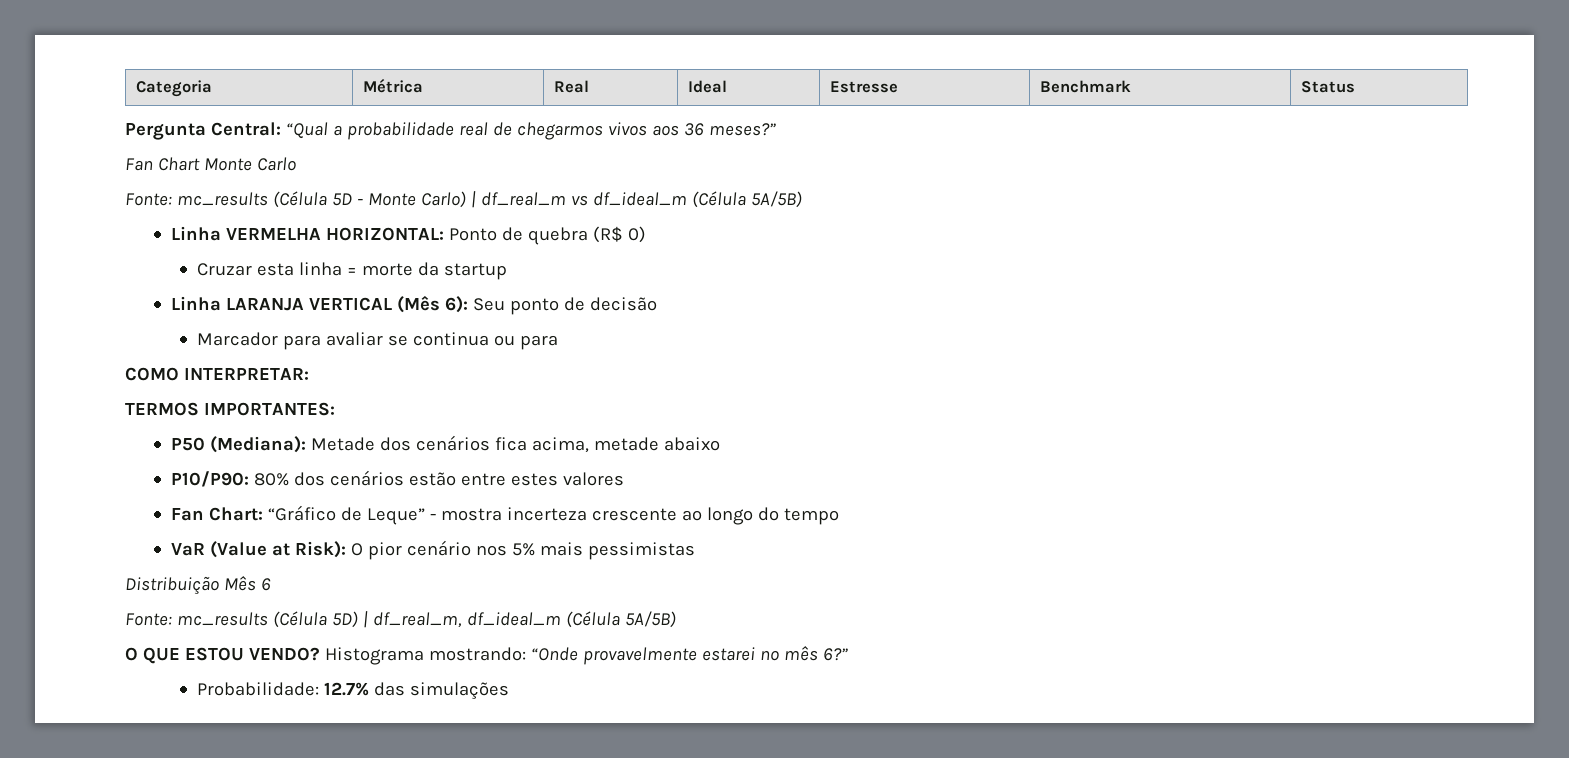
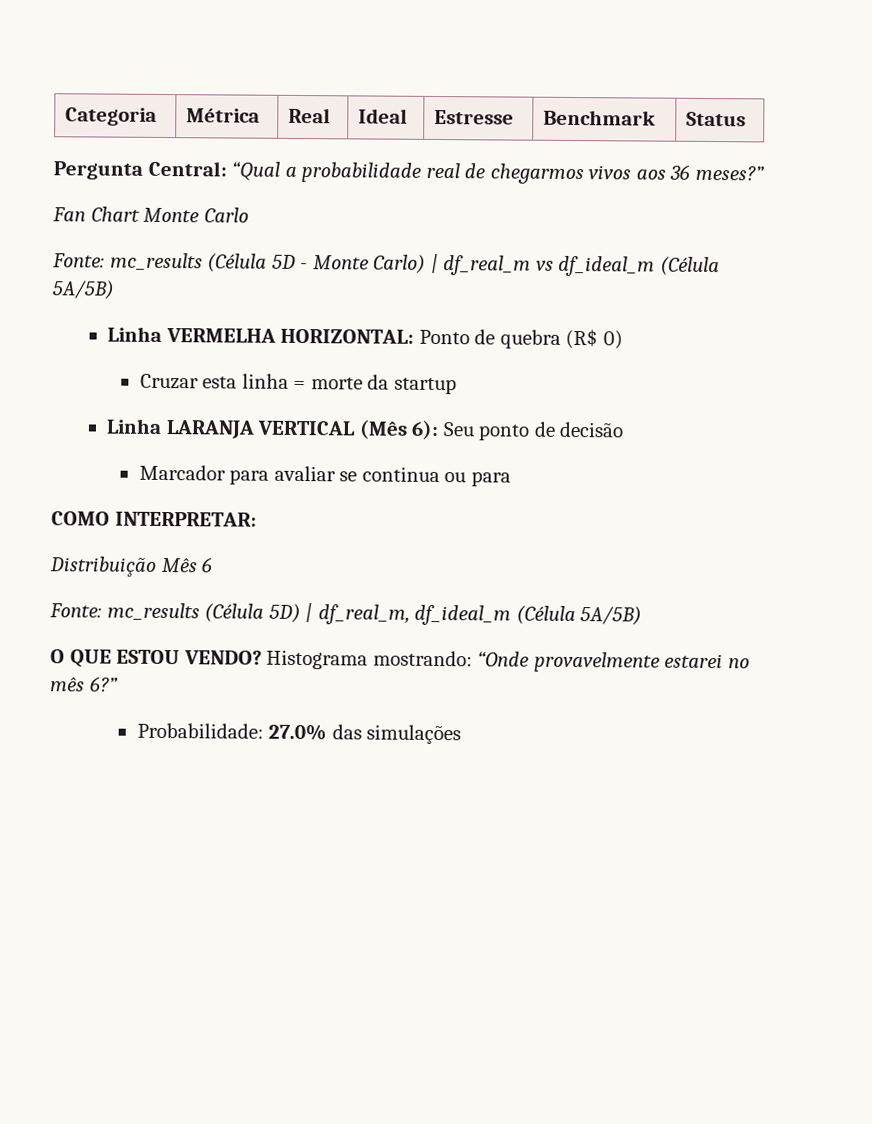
[125,402,335,416] [171,435,720,453] [171,470,624,487] [171,505,839,525] [171,540,695,560] // TERMOS IMPORTANTES: // P50 (Mediana): Metade dos cenários fica acima, metade abaixo // P10/P90: 80% dos cenários estão entre estes valores // Fan Chart: “Gráfico de Leque” - mostra incerteza crescente ao longo do tempo // VaR (Value at Risk): O pior cenário nos 5% mais pessimistas -> (257, 519) none
[323,682,369,696] 12.7% -> [268,723,328,741] 27.0%

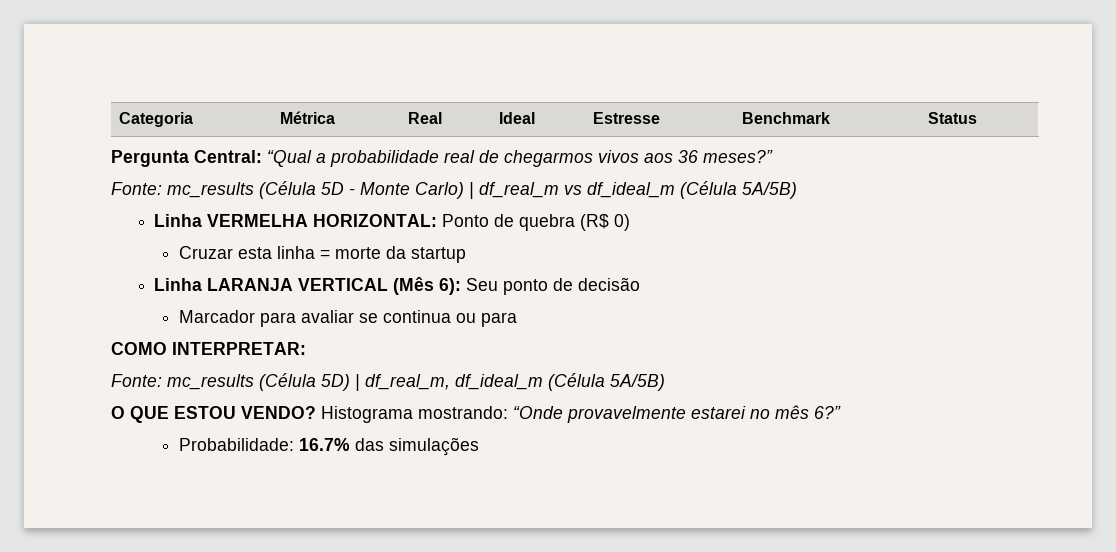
[52,206,249,223] // Fan Chart Monte Carlo -> (773, 156) none
[49,556,214,577] // Distribuição Mês 6 -> (306, 348) none
[268,723,328,741] 27.0% -> [298,438,350,451] 16.7%

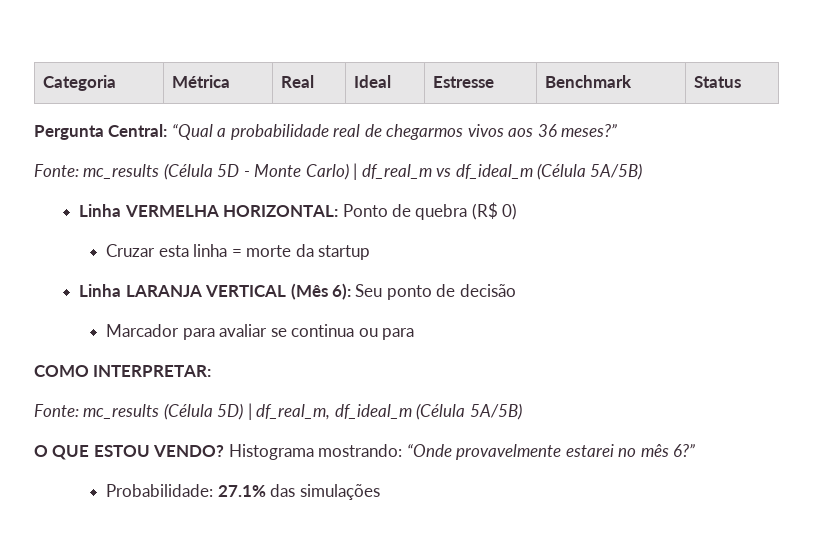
[298,438,350,451] 16.7% -> [217,485,266,497] 27.1%

